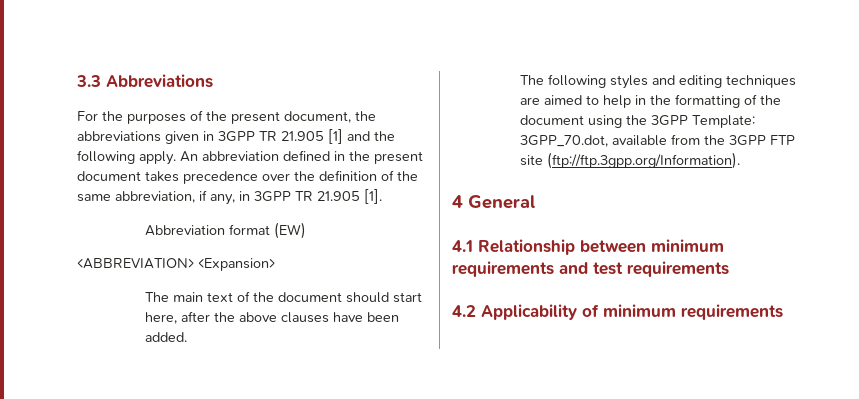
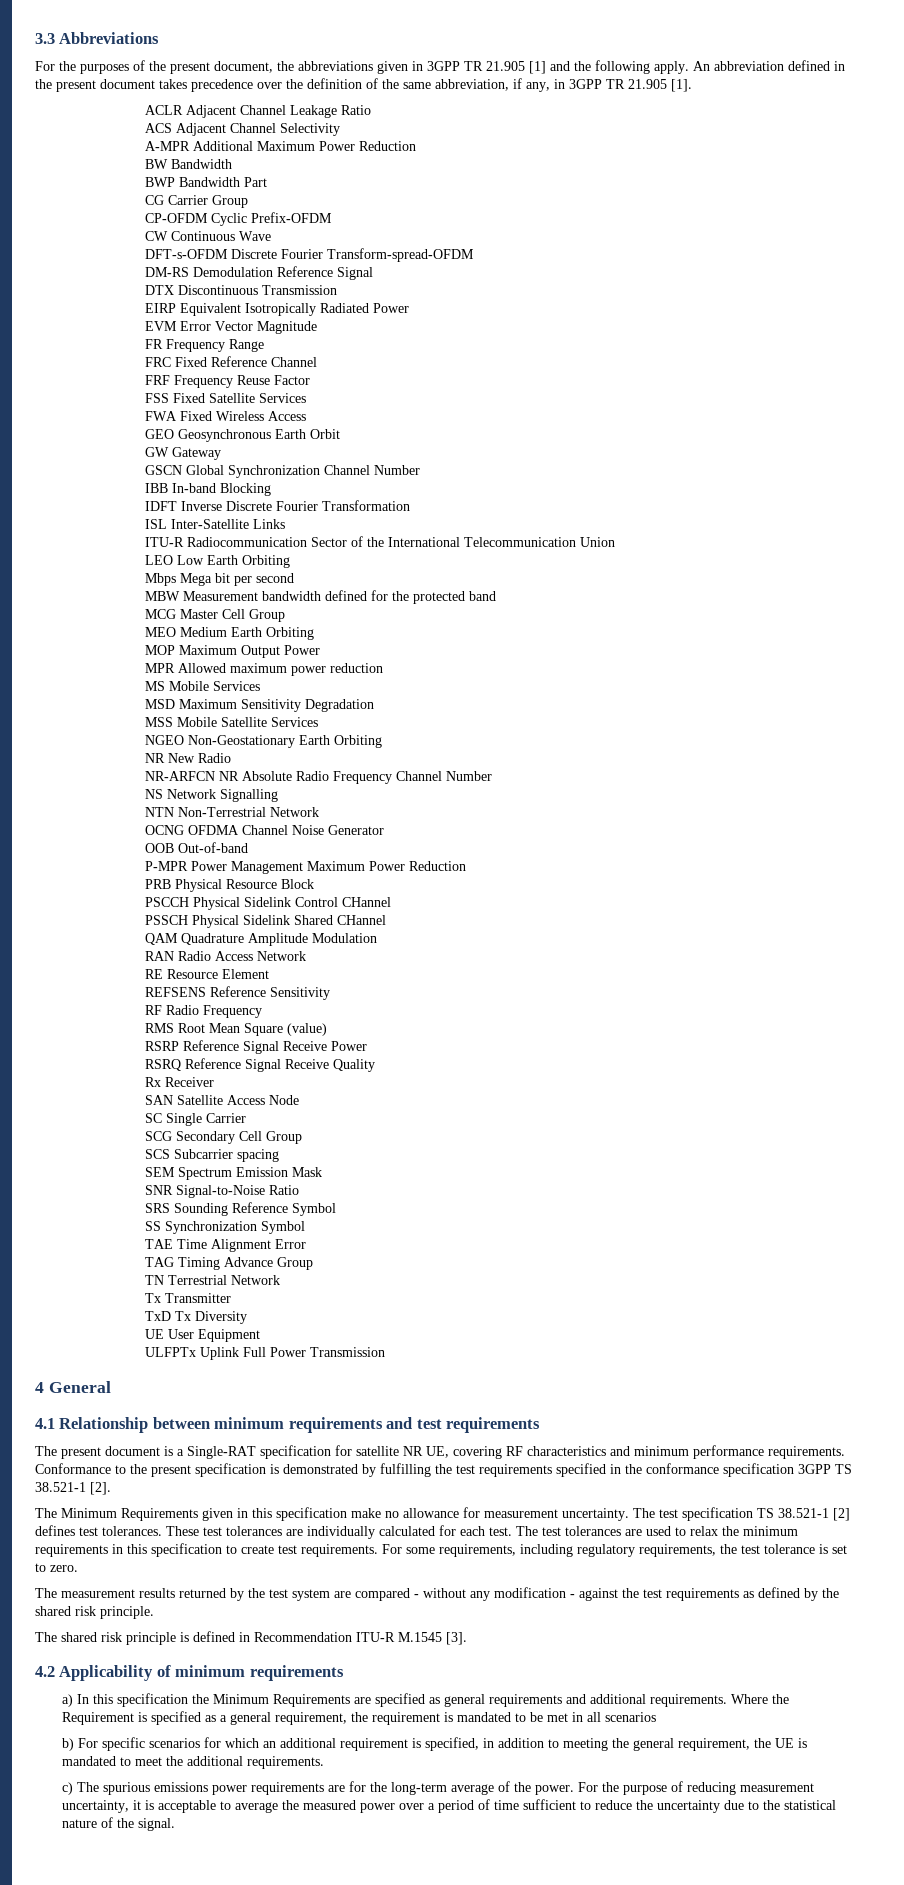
[144,222,306,239] [77,258,275,271] [144,291,422,303] [144,311,399,324] [144,332,187,342] [519,74,796,89] [519,94,781,108] [519,115,755,128] [519,134,795,147] [519,152,740,169] Abbreviation format (EW) // <ABBREVIATION> <Expansion> // The main text of the document should start here, after the above clauses have been added. // The following styles and editing techniques are aimed to help in the formatting of the document using the 3GPP Template: 3GPP_70.dot, available from the 3GPP FTP site (ftp://ftp.3gpp.org/Information). -> [144,105,371,118] [144,123,340,136] [144,141,416,151] [144,159,232,169] [144,177,267,187] [144,195,248,208] [144,212,332,226] [144,231,271,241] [144,248,474,262] [144,266,373,280] [144,285,337,295] [144,303,409,316] [144,321,317,334] [144,339,264,352] [144,356,317,367] [144,375,310,388] [144,393,306,403] [144,411,306,421] [144,429,340,442] [144,447,221,460] [144,465,420,478] [144,483,271,496] [144,500,410,511] [144,519,285,529] [144,536,615,547] [144,555,290,568] [144,573,294,586] [144,590,496,604] [144,609,285,622] [144,627,314,640] [144,645,320,658] [144,663,383,676] [144,681,260,691] [144,699,374,712] [144,717,318,727] [144,735,382,748] [144,753,231,763] [144,771,492,784] [144,789,278,802] [144,807,319,817] [144,825,384,835] [144,842,248,853] [144,861,466,874] [144,879,314,892] [144,897,391,910] [144,915,386,928] [144,933,377,946] [144,951,306,961] [144,969,269,979] [144,986,330,1000] [144,1005,262,1018] [144,1023,327,1036] [144,1040,367,1054] [144,1058,375,1072] [144,1077,214,1087] [144,1095,299,1105] [144,1113,246,1126] [144,1131,302,1144] [144,1149,279,1162] [144,1167,322,1180] [144,1185,299,1198] [144,1202,336,1216] [144,1221,305,1234] [144,1239,306,1252] [144,1257,313,1270] [144,1275,280,1285] [144,1293,231,1303] [144,1311,247,1324] [144,1329,260,1342] [144,1347,385,1360] ACLR Adjacent Channel Leakage Ratio // ACS Adjacent Channel Selectivity // A-MPR Additional Maximum Power Reduction // BW Bandwidth // BWP Bandwidth Part // CG Carrier Group // CP-OFDM Cyclic Prefix-OFDM // CW Continuous Wave // DFT-s-OFDM Discrete Fourier Transform-spread-OFDM // DM-RS Demodulation Reference Signal // DTX Discontinuous Transmission // EIRP Equivalent Isotropically Radiated Power // EVM Error Vector Magnitude // FR Frequency Range // FRC Fixed Reference Channel // FRF Frequency Reuse Factor // FSS Fixed Satellite Services // FWA Fixed Wireless Access // GEO Geosynchronous Earth Orbit // GW Gateway // GSCN Global Synchronization Channel Number // IBB In-band Blocking // IDFT Inverse Discrete Fourier Transformation // ISL Inter-Satellite Links // ITU-R Radiocommunication Sector of the International Telecommunication Union // LEO Low Earth Orbiting // Mbps Mega bit per second // MBW Measurement bandwidth defined for the protected band // MCG Master Cell Group // MEO Medium Earth Orbiting // MOP Maximum Output Power // MPR Allowed maximum power reduction // MS Mobile Services // MSD Maximum Sensitivity Degradation // MSS Mobile Satellite Services // NGEO Non-Geostationary Earth Orbiting // NR New Radio // NR-ARFCN NR Absolute Radio Frequency Channel Number // NS Network Signalling // NTN Non-Terrestrial Network // OCNG OFDMA Channel Noise Generator // OOB Out-of-band // P-MPR Power Management Maximum Power Reduction // PRB Physical Resource Block // PSCCH Physical Sidelink Control CHannel // PSSCH Physical Sidelink Shared CHannel // QAM Quadrature Amplitude Modulation // RAN Radio Access Network // RE Resource Element // REFSENS Reference Sensitivity // RF Radio Frequency // RMS Root Mean Square (value) // RSRP Reference Signal Receive Power // RSRQ Reference Signal Receive Quality // Rx Receiver // SAN Satellite Access Node // SC Single Carrier // SCG Secondary Cell Group // SCS Subcarrier spacing // SEM Spectrum Emission Mask // SNR Signal-to-Noise Ratio // SRS Sounding Reference Symbol // SS Synchronization Symbol // TAE Time Alignment Error // TAG Timing Advance Group // TN Terrestrial Network // Tx Transmitter // TxD Tx Diversity // UE User Equipment // ULFPTx Uplink Full Power Transmission
(729, 269) none -> [35,1445,845,1459] [35,1463,852,1477] [35,1482,111,1495] [35,1507,850,1521] [35,1525,798,1539] [35,1543,847,1557] [35,1563,78,1572] [35,1587,839,1601] [35,1606,154,1619] [35,1631,467,1645] // The present document is a Single-RAT specification for satellite NR UE, covering RF characteristics and minimum performance requirements. Conformance to the present specification is demonstrated by fulfilling the test requirements specified in the conformance specification 3GPP TS 38.521-1 [2]. // The Minimum Requirements given in this specification make no allowance for measurement uncertainty. The test specification TS 38.521-1 [2] defines test tolerances. These test tolerances are individually calculated for each test. The test tolerances are used to relax the minimum requirements in this specification to create test requirements. For some requirements, including regulatory requirements, the test tolerance is set to zero. // The measurement results returned by the test system are compared - without any modification - against the test requirements as defined by the shared risk principle. // The shared risk principle is defined in Recommendation ITU-R M.1545 [3].
(783, 312) none -> [62,1693,790,1707] [62,1711,657,1725] [62,1737,808,1751] [62,1756,325,1769] [62,1781,815,1795] [62,1799,837,1813] [62,1817,176,1831] // a) In this specification the Minimum Requirements are specified as general requirements and additional requirements. Where the Requirement is specified as a general requirement, the requirement is mandated to be met in all scenarios // b) For specific scenarios for which an additional requirement is specified, in addition to meeting the general requirement, the UE is mandated to meet the additional requirements. // c) The spurious emissions power requirements are for the long-term average of the power. For the purpose of reducing measurement uncertainty, it is acceptable to average the measured power over a period of time sufficient to reduce the uncertainty due to the statistical nature of the signal.

